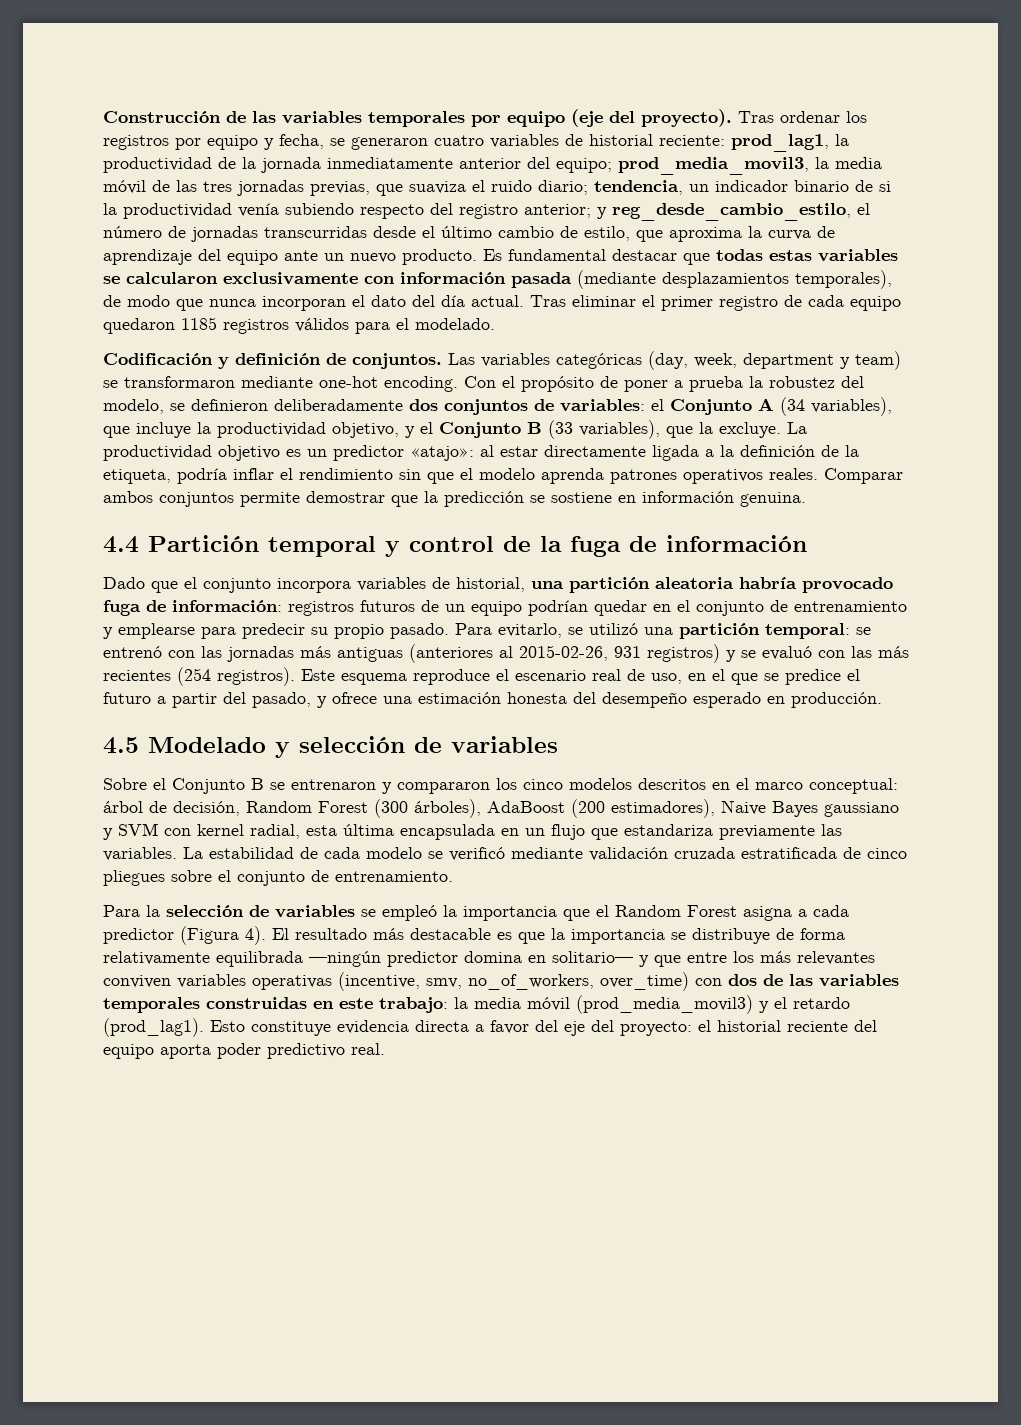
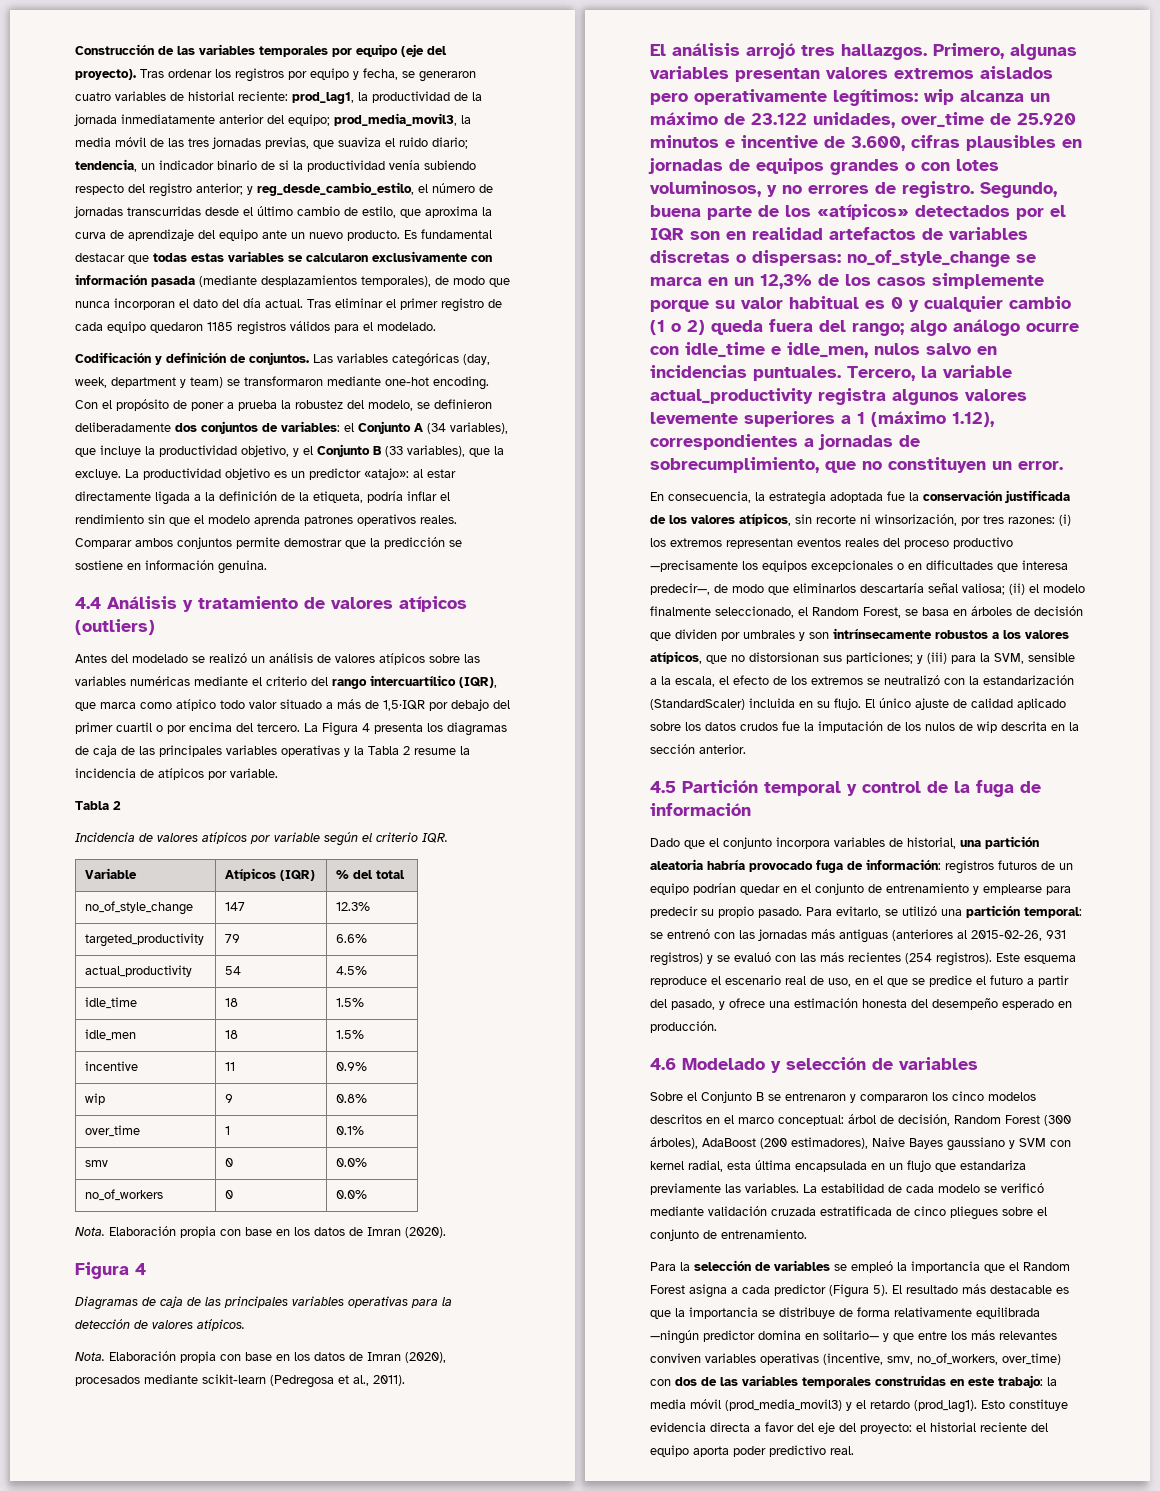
(139, 544) none -> [107,596,467,612] [75,619,155,635] [75,653,480,665] [75,675,497,689] [75,699,510,711] [75,722,507,736] [75,745,470,757] [75,768,278,780] [75,801,121,810] [75,832,448,846] [85,868,138,879] [225,868,316,881] [336,870,406,879] [85,901,194,915] [225,902,246,911] [336,902,371,911] [85,933,205,947] [225,934,241,943] [336,934,368,943] [85,965,193,977] [225,966,242,975] [336,966,368,975] [85,997,138,1009] [225,998,239,1007] [336,998,365,1007] [85,1029,137,1041] [225,1030,239,1039] [336,1030,365,1039] [85,1061,139,1071] [225,1062,236,1071] [336,1062,368,1071] [85,1093,106,1105] [225,1094,234,1103] [336,1094,368,1103] [85,1125,141,1137] [225,1126,231,1135] [336,1126,365,1135] [85,1160,109,1167] [225,1158,234,1167] [336,1158,368,1167] [85,1189,164,1201] [225,1190,234,1199] [336,1190,368,1199] [75,1226,446,1238] [75,1262,146,1279] [75,1296,452,1310] [75,1319,245,1331] [75,1351,446,1363] [75,1374,405,1388] [650,43,1077,60] [650,66,1053,82] [650,89,1050,106] [650,112,1076,128] [650,135,1082,151] [648,158,999,175] [650,181,1057,198] [650,204,1066,220] [650,227,1028,241] [650,250,1036,267] [650,273,1044,289] [650,296,1071,312] [650,319,1079,336] [650,342,997,358] [650,365,1012,381] [650,388,1027,405] [650,411,994,427] [650,434,920,450] [650,457,1063,473] [650,490,1070,505] [650,513,1071,526] [650,537,1013,549] [650,560,1068,572] [650,583,1085,595] [650,606,1083,618] [650,628,1069,641] [650,651,1075,664] [650,675,1074,687] [650,698,1066,710] [650,721,1079,733] [650,744,746,754] [650,781,676,793] Análisis y tratamiento de valores atípicos (outliers) // Antes del modelado se realizó un análisis de valores atípicos sobre las variables numéricas mediante el criterio del rango intercuartílico (IQR), que marca como atípico todo valor situado a más de 1,5·IQR por debajo del primer cuartil o por encima del tercero. La Figura 4 presenta los diagramas de caja de las principales variables operativas y la Tabla 2 resume la incidencia de atípicos por variable. // Tabla 2 // Incidencia de valores atípicos por variable según el criterio IQR. // Variable | Atípicos (IQR) | % del total // no_of_style_change | 147 | 12.3% // targeted_productivity | 79 | 6.6% // actual_productivity | 54 | 4.5% // idle_time | 18 | 1.5% // idle_men | 18 | 1.5% // incentive | 11 | 0.9% // wip | 9 | 0.8% // over_time | 1 | 0.1% // smv | 0 | 0.0% // no_of_workers | 0 | 0.0% // Nota. Elaboración propia con base en los datos de Imran (2020). // Figura 4 // Diagramas de caja de las principales variables operativas para la detección de valores atípicos. // Nota. Elaboración propia con base en los datos de Imran (2020), procesados mediante scikit-learn (Pedregosa et al., 2011). // El análisis arrojó tres hallazgos. Primero, algunas variables presentan valores extremos aislados pero operativamente legítimos: wip alcanza un máximo de 23.122 unidades, over_time de 25.920 minutos e incentive de 3.600, cifras plausibles en jornadas de equipos grandes o con lotes voluminosos, y no errores de registro. Segundo, buena parte de los «atípicos» detectados por el IQR son en realidad artefactos de variables discretas o dispersas: no_of_style_change se marca en un 12,3% de los casos simplemente porque su valor habitual es 0 y cualquier cambio (1 o 2) queda fuera del rango; algo análogo ocurre con idle_time e idle_men, nulos salvo en incidencias puntuales. Tercero, la variable actual_productivity registra algunos valores levemente superiores a 1 (máximo 1.12), correspondientes a jornadas de sobrecumplimiento, que no constituyen un error. // En consecuencia, la estrategia adoptada fue la conservación justificada de los valores atípicos, sin recorte ni winsorización, por tres razones: (i) los extremos representan eventos reales del proceso productivo —precisamente los equipos excepcionales o en dificultades que interesa predecir—, de modo que eliminarlos descartaría señal valiosa; (ii) el modelo finalmente seleccionado, el Random Forest, se basa en árboles de decisión que dividen por umbrales y son intrínsecamente robustos a los valores atípicos, que no distorsionan sus particiones; y (iii) para la SVM, sensible a la escala, el efecto de los extremos se neutralizó con la estandarización (StandardScaler) incluida en su flujo. El único ajuste de calidad aplicado sobre los datos crudos fue la imputación de los nulos de wip descrita en la sección anterior. // 4.5
[103,737,139,754] 4.5 -> [650,1058,676,1070] 4.6
[245,926,266,945] 4). -> [873,1285,888,1296] 5).

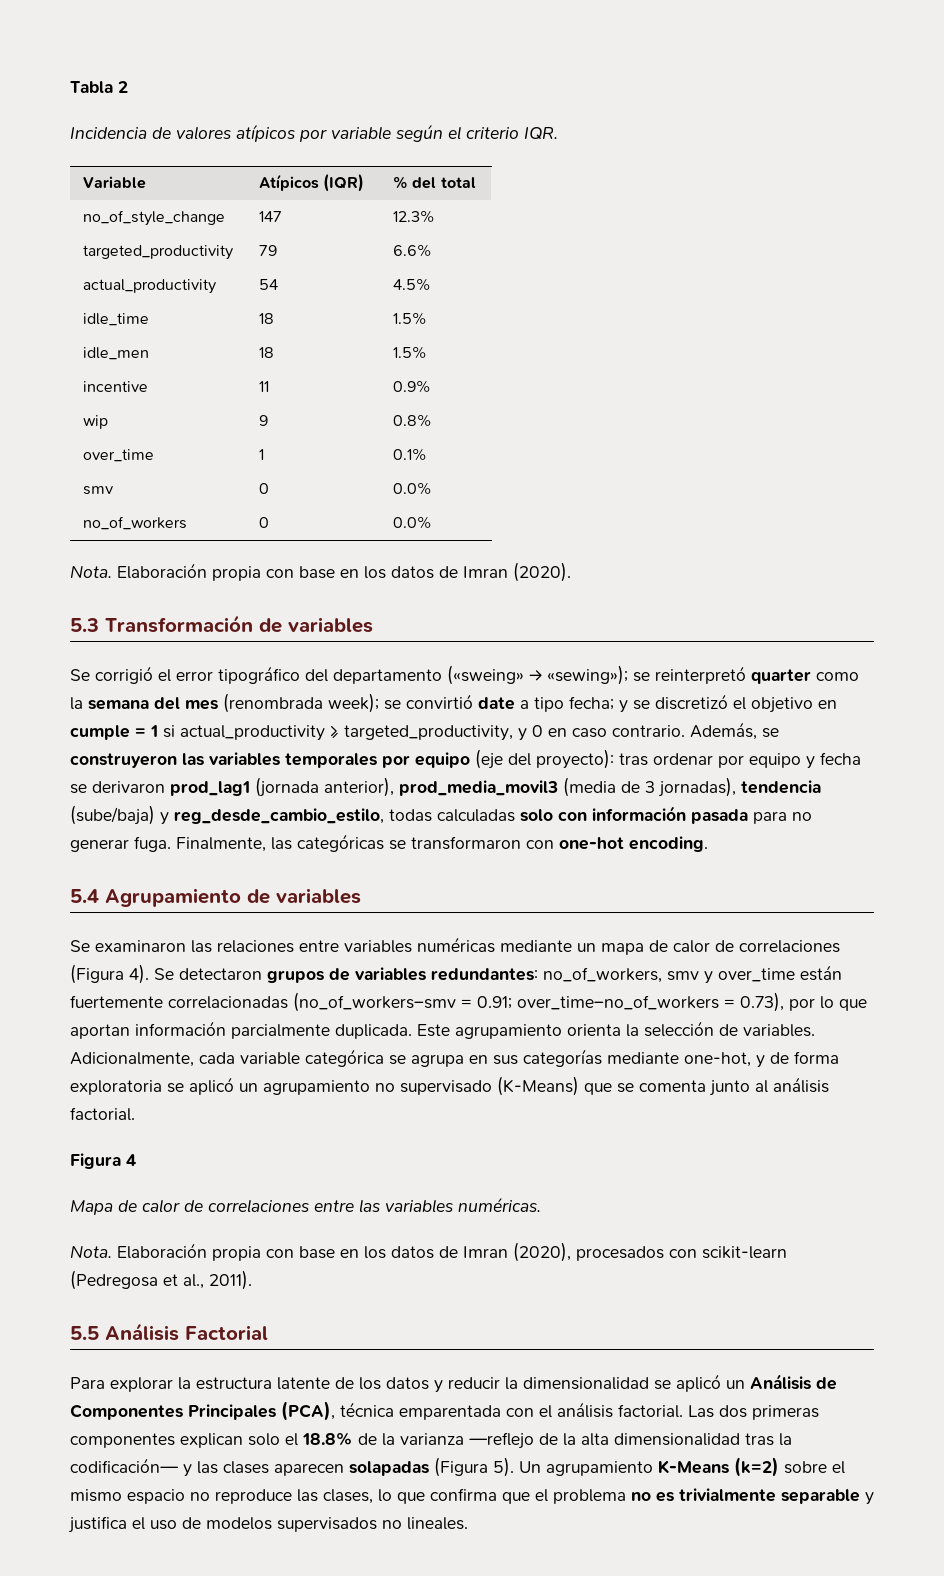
[75,44,447,57] [75,68,476,82] [75,91,482,104] [74,113,471,126] [75,137,468,149] [75,159,476,172] [75,182,493,197] [74,206,492,218] [75,229,492,241] [75,251,492,264] [75,274,510,287] [75,298,502,312] [75,321,436,335] [75,352,490,367] [75,376,489,390] [75,399,492,411] [75,421,508,434] [75,444,504,457] [75,468,456,480] [75,491,450,505] [75,514,457,526] [75,537,462,549] [75,560,267,574] [75,596,467,612] [75,619,155,635] [75,653,480,665] [75,675,497,689] [75,699,510,711] [75,722,507,736] [75,745,470,757] [75,768,278,780] Construcción de las variables temporales por equipo (eje del proyecto). Tras ordenar los registros por equipo y fecha, se generaron cuatro variables de historial reciente: prod_lag1, la productividad de la jornada inmediatamente anterior del equipo; prod_media_movil3, la media móvil de las tres jornadas previas, que suaviza el ruido diario; tendencia, un indicador binario de si la productividad venía subiendo respecto del registro anterior; y reg_desde_cambio_estilo, el número de jornadas transcurridas desde el último cambio de estilo, que aproxima la curva de aprendizaje del equipo ante un nuevo producto. Es fundamental destacar que todas estas variables se calcularon exclusivamente con información pasada (mediante desplazamientos temporales), de modo que nunca incorporan el dato del día actual. Tras eliminar el primer registro de cada equipo quedaron 1185 registros válidos para el modelado. // Codificación y definición de conjuntos. Las variables categóricas (day, week, department y team) se transformaron mediante one-hot encoding. Con el propósito de poner a prueba la robustez del modelo, se definieron deliberadamente dos conjuntos de variables: el Conjunto A (34 variables), que incluye la productividad objetivo, y el Conjunto B (33 variables), que la excluye. La productividad objetivo es un predictor «atajo»: al estar directamente ligada a la definición de la etiqueta, podría inflar el rendimiento sin que el modelo aprenda patrones operativos reales. Comparar ambos conjuntos permite demostrar que la predicción se sostiene en información genuina. // 4.4 Análisis y tratamiento de valores atípicos (outliers) // Antes del modelado se realizó un análisis de valores atípicos sobre las variables numéricas mediante el criterio del rango intercuartílico (IQR), que marca como atípico todo valor situado a más de 1,5·IQR por debajo del primer cuartil o por encima del tercero. La Figura 4 presenta los diagramas de caja de las principales variables operativas y la Tabla 2 resume la incidencia de atípicos por variable. // -> (70, 87) none
[75,1262,146,1279] [75,1296,452,1310] [75,1319,245,1331] Figura 4 // Diagramas de caja de las principales variables operativas para la detección de valores atípicos. -> [70,615,373,633] [70,665,859,685] [70,693,837,713] [70,722,779,741] [70,749,861,769] [70,777,821,797] [70,805,812,825] [70,834,708,852] [70,888,361,907] [70,937,840,955] [70,964,842,984] [70,992,867,1012] [70,1021,815,1039] [70,1049,839,1068] [70,1076,829,1096] [70,1107,135,1121] [70,1153,136,1169] [70,1197,541,1215] 5.3 Transformación de variables // Se corrigió el error tipográfico del departamento («sweing» → «sewing»); se reinterpretó quarter como la semana del mes (renombrada week); se convirtió date a tipo fecha; y se discretizó el objetivo en cumple = 1 si actual_productivity ≥ targeted_productivity, y 0 en caso contrario. Además, se construyeron las variables temporales por equipo (eje del proyecto): tras ordenar por equipo y fecha se derivaron prod_lag1 (jornada anterior), prod_media_movil3 (media de 3 jornadas), tendencia (sube/baja) y reg_desde_cambio_estilo, todas calculadas solo con información pasada para no generar fuga. Finalmente, las categóricas se transformaron con one-hot encoding. // 5.4 Agrupamiento de variables // Se examinaron las relaciones entre variables numéricas mediante un mapa de calor de correlaciones (Figura 4). Se detectaron grupos de variables redundantes: no_of_workers, smv y over_time están fuertemente correlacionadas (no_of_workers–smv = 0.91; over_time–no_of_workers = 0.73), por lo que aportan información parcialmente duplicada. Este agrupamiento orienta la selección de variables. Adicionalmente, cada variable categórica se agrupa en sus categorías mediante one-hot, y de forma exploratoria se aplicó un agrupamiento no supervisado (K-Means) que se comenta junto al análisis factorial. // Figura 4 // Mapa de calor de correlaciones entre las variables numéricas.
[144,1374,198,1384] mediante -> [669,1249,697,1258] con
[650,43,1077,60] [650,66,1053,82] [650,89,1050,106] [650,112,1076,128] [650,135,1082,151] [648,158,999,175] [650,181,1057,198] [650,204,1066,220] [650,227,1028,241] [650,250,1036,267] [650,273,1044,289] [650,296,1071,312] [650,319,1079,336] [650,342,997,358] [650,365,1012,381] [650,388,1027,405] [650,411,994,427] [650,434,920,450] [650,457,1063,473] [650,490,1070,505] [650,513,1071,526] [650,537,1013,549] [650,560,1068,572] [650,583,1085,595] [650,606,1083,618] [650,628,1069,641] [650,651,1075,664] [650,675,1074,687] [650,698,1066,710] [650,721,1079,733] [650,744,746,754] [650,780,1041,797] [650,803,751,816] [650,836,1039,849] [650,859,1073,874] [650,883,1071,895] [650,905,1082,918] [650,929,1066,943] [650,952,1076,966] [650,975,1069,987] [650,998,1072,1010] [650,1021,717,1033] [650,1057,978,1073] [650,1091,1036,1103] [650,1114,1071,1126] [650,1137,1071,1151] [650,1160,1026,1172] [650,1183,1044,1195] [650,1206,1047,1220] [650,1229,807,1241] [650,1260,1070,1273] [650,1284,1069,1298] [650,1307,1040,1319] [650,1330,1057,1344] [650,1353,1061,1365] [650,1375,1057,1388] [650,1399,1068,1413] [650,1422,1048,1434] [650,1445,854,1457] El análisis arrojó tres hallazgos. Primero, algunas variables presentan valores extremos aislados pero operativamente legítimos: wip alcanza un máximo de 23.122 unidades, over_time de 25.920 minutos e incentive de 3.600, cifras plausibles en jornadas de equipos grandes o con lotes voluminosos, y no errores de registro. Segundo, buena parte de los «atípicos» detectados por el IQR son en realidad artefactos de variables discretas o dispersas: no_of_style_change se marca en un 12,3% de los casos simplemente porque su valor habitual es 0 y cualquier cambio (1 o 2) queda fuera del rango; algo análogo ocurre con idle_time e idle_men, nulos salvo en incidencias puntuales. Tercero, la variable actual_productivity registra algunos valores levemente superiores a 1 (máximo 1.12), correspondientes a jornadas de sobrecumplimiento, que no constituyen un error. // En consecuencia, la estrategia adoptada fue la conservación justificada de los valores atípicos, sin recorte ni winsorización, por tres razones: (i) los extremos representan eventos reales del proceso productivo —precisamente los equipos excepcionales o en dificultades que interesa predecir—, de modo que eliminarlos descartaría señal valiosa; (ii) el modelo finalmente seleccionado, el Random Forest, se basa en árboles de decisión que dividen por umbrales y son intrínsecamente robustos a los valores atípicos, que no distorsionan sus particiones; y (iii) para la SVM, sensible a la escala, el efecto de los extremos se neutralizó con la estandarización (StandardScaler) incluida en su flujo. El único ajuste de calidad aplicado sobre los datos crudos fue la imputación de los nulos de wip descrita en la sección anterior. // 4.5 Partición temporal y control de la fuga de información // Dado que el conjunto incorpora variables de historial, una partición aleatoria habría provocado fuga de información: registros futuros de un equipo podrían quedar en el conjunto de entrenamiento y emplearse para predecir su propio pasado. Para evitarlo, se utilizó una partición temporal: se entrenó con las jornadas más antiguas (anteriores al 2015-02-26, 931 registros) y se evaluó con las más recientes (254 registros). Este esquema reproduce el escenario real de uso, en el que se predice el futuro a partir del pasado, y ofrece una estimación honesta del desempeño esperado en producción. // 4.6 Modelado y selección de variables // Sobre el Conjunto B se entrenaron y compararon los cinco modelos descritos en el marco conceptual: árbol de decisión, Random Forest (300 árboles), AdaBoost (200 estimadores), Naive Bayes gaussiano y SVM con kernel radial, esta última encapsulada en un flujo que estandariza previamente las variables. La estabilidad de cada modelo se verificó mediante validación cruzada estratificada de cinco pliegues sobre el conjunto de entrenamiento. // Para la selección de variables se empleó la importancia que el Random Forest asigna a cada predictor (Figura 5). El resultado más destacable es que la importancia se distribuye de forma relativamente equilibrada —ningún predictor domina en solitario— y que entre los más relevantes conviven variables operativas (incentive, smv, no_of_workers, over_time) con dos de las variables temporales construidas en este trabajo: la media móvil (prod_media_movil3) y el retardo (prod_lag1). Esto constituye evidencia directa a favor del eje del proyecto: el historial reciente del equipo aporta poder predictivo real. -> [70,1323,268,1341] [70,1374,837,1393] [70,1401,819,1421] [70,1432,792,1449] [70,1457,845,1477] [70,1488,874,1505] [68,1516,468,1533] 5.5 Análisis Factorial // Para explorar la estructura latente de los datos y reducir la dimensionalidad se aplicó un Análisis de Componentes Principales (PCA), técnica emparentada con el análisis factorial. Las dos primeras componentes explican solo el 18.8% de la varianza —reflejo de la alta dimensionalidad tras la codificación— y las clases aparecen solapadas (Figura 5). Un agrupamiento K-Means (k=2) sobre el mismo espacio no reproduce las clases, lo que confirma que el problema no es trivialmente separable y justifica el uso de modelos supervisados no lineales.

